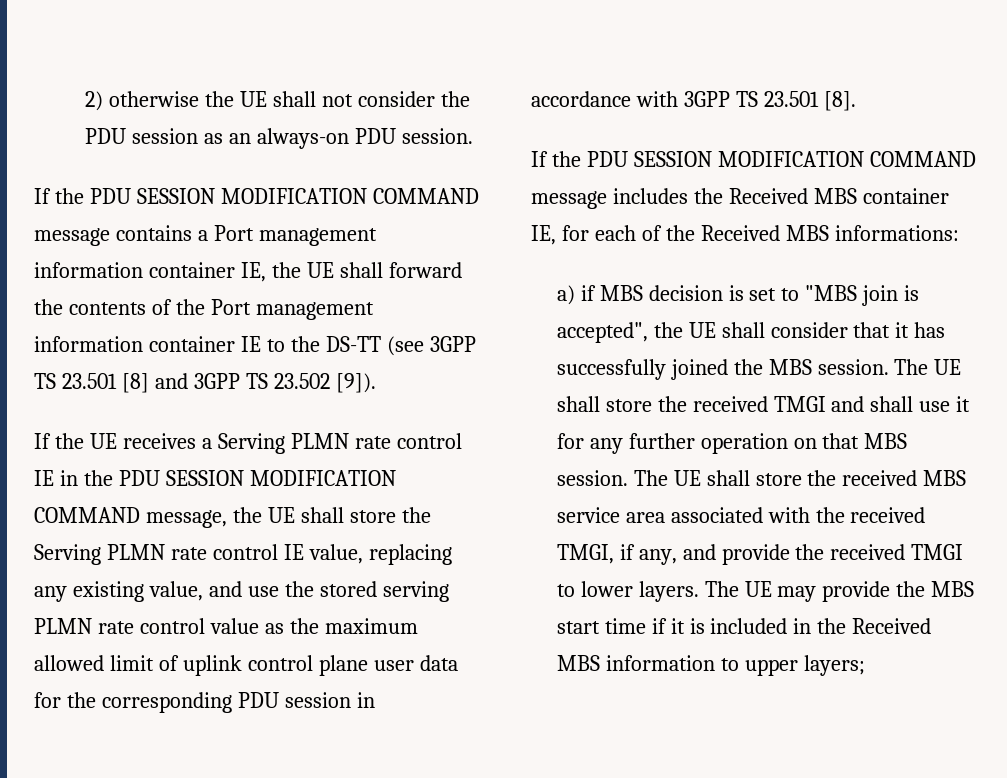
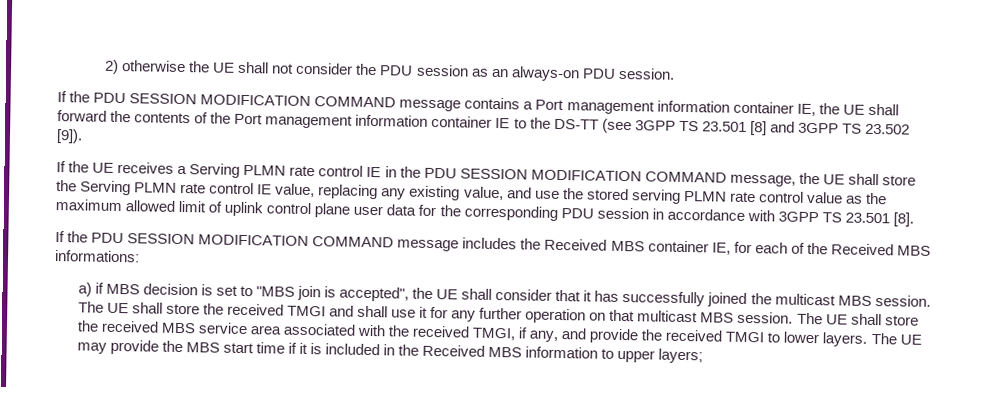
(763, 367) none -> [774,293,836,306] multicast
(860, 441) none -> [637,310,699,323] multicast

